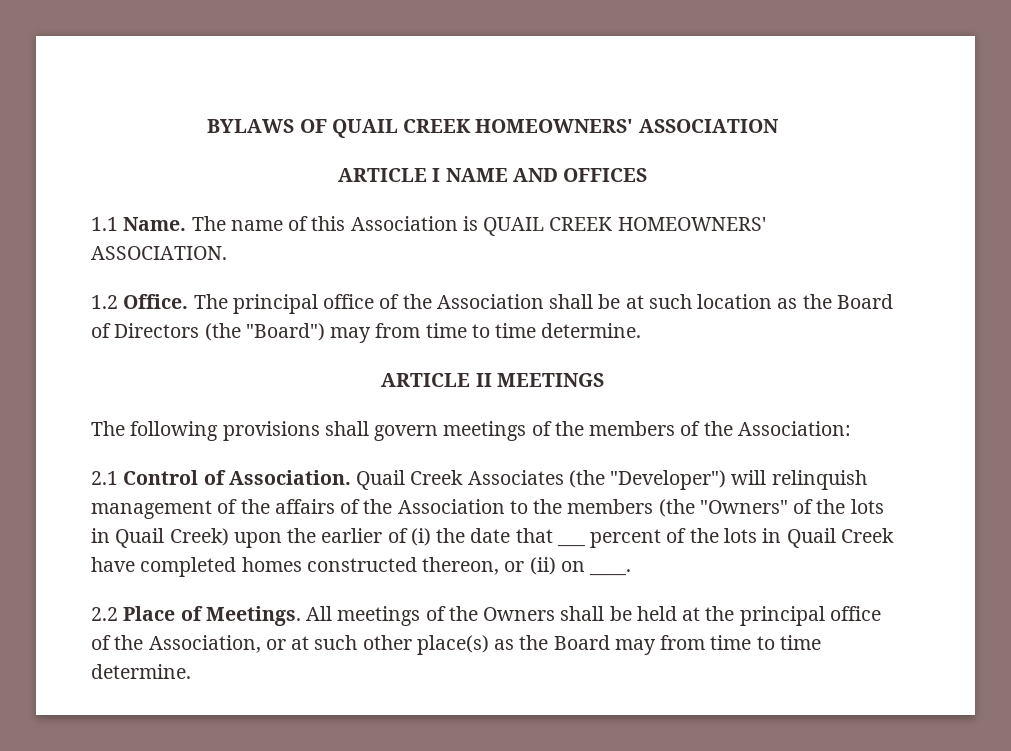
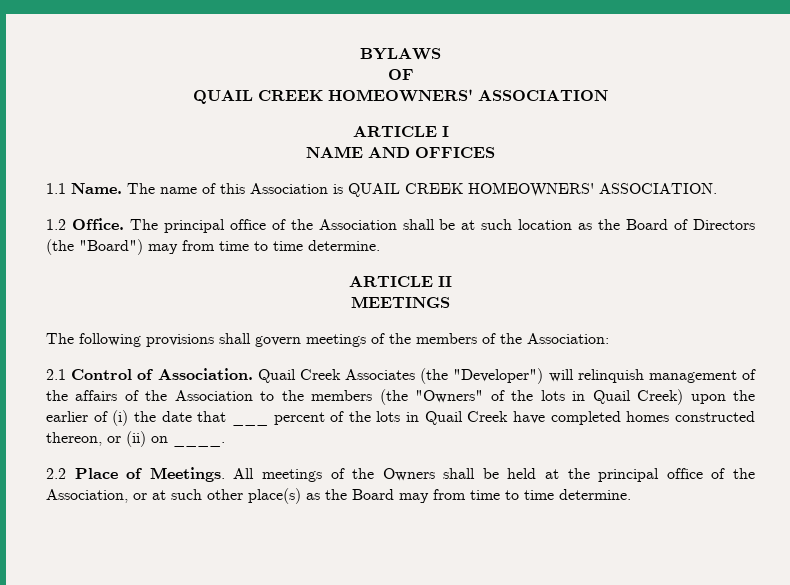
(295, 126) none -> (441, 54) //
(327, 126) none -> (414, 74) //
(441, 175) none -> (449, 131) //
(492, 380) none -> (452, 281) //

